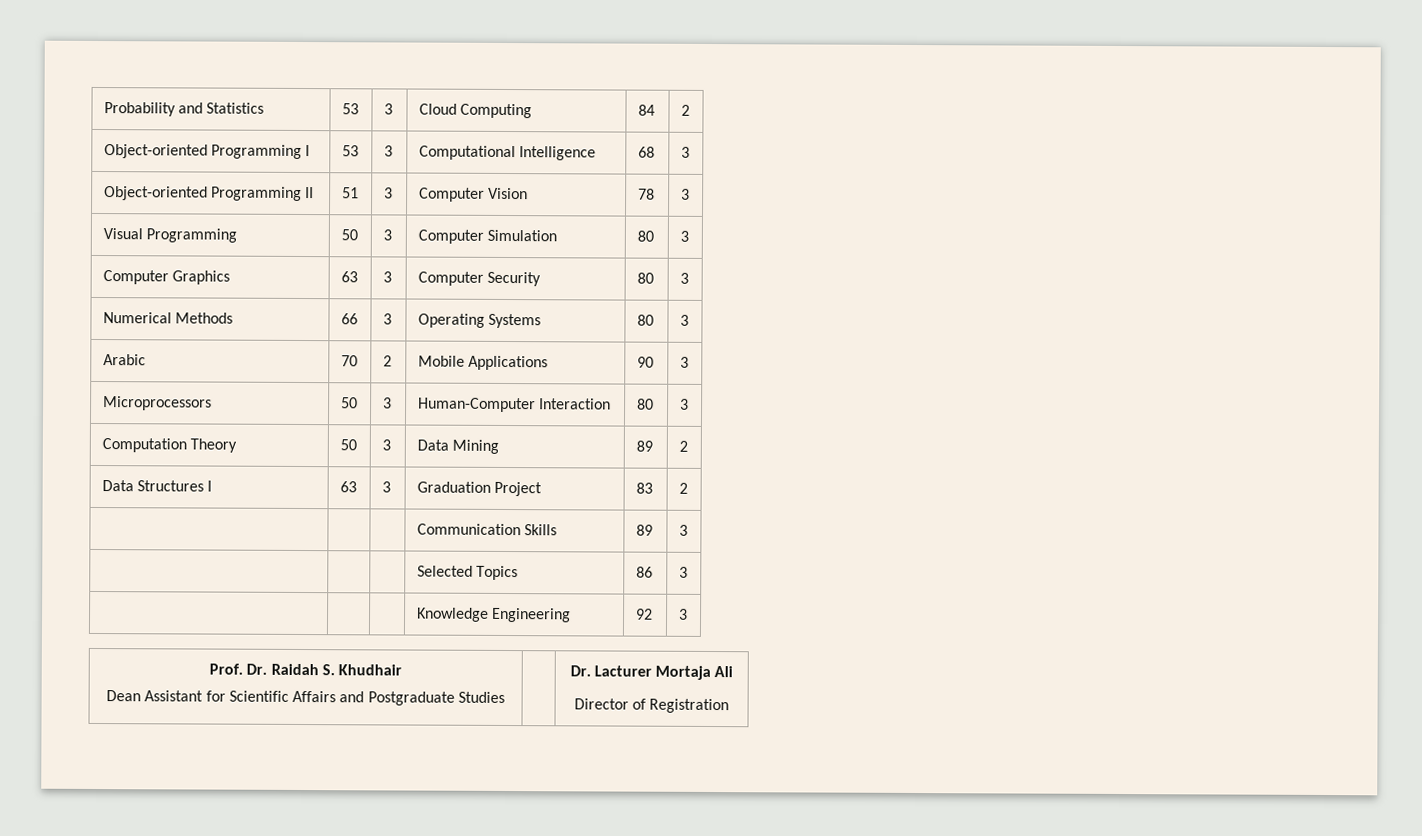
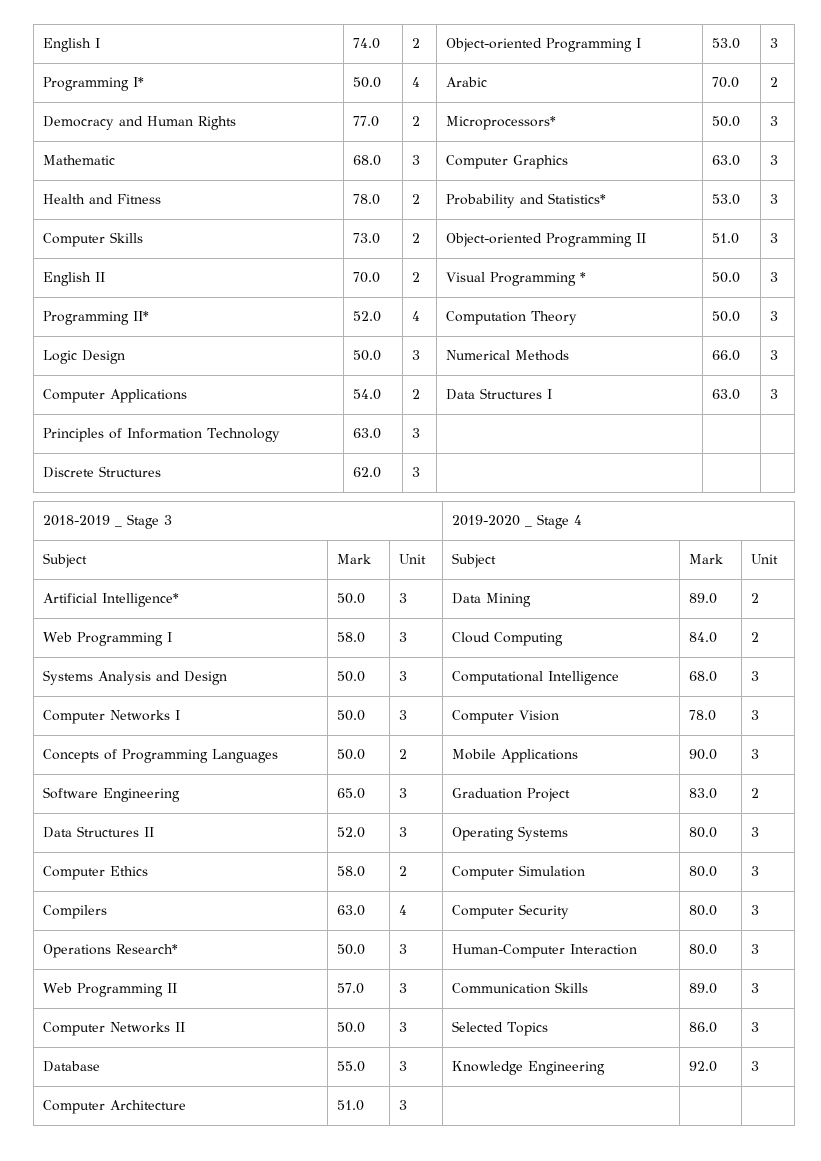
[103,102,265,117] [341,103,359,115] Probability and Statistics | 53 -> [42,38,100,52] [352,38,380,49] [411,38,420,48] [445,38,641,52] [711,38,740,49] [769,38,778,48] [42,77,144,91] [352,77,381,88] [411,77,420,87] [445,77,487,87] [711,77,739,88] [769,77,778,87] [42,116,236,130] [352,116,379,127] [411,116,420,126] [445,116,556,130] [711,116,740,127] [769,116,778,126] [42,155,115,165] [352,155,381,166] [411,155,420,165] [445,155,568,169] [711,155,740,166] [769,155,778,165] [42,194,161,204] [352,194,380,205] [411,194,420,204] [445,193,606,208] [711,194,740,205] [769,194,778,204] [42,232,143,247] [352,233,380,244] [411,233,420,243] [445,233,646,247] [711,233,739,244] [769,233,778,243] [42,272,105,286] [352,272,380,283] [411,272,420,282] [445,272,586,286] [711,272,740,283] [769,272,778,282] [42,311,149,325] [352,311,381,322] [411,311,420,321] [445,311,577,325] [711,311,740,322] [769,311,778,321] [42,350,125,364] [352,350,381,361] [411,350,420,360] [445,350,569,361] [711,350,740,361] [769,350,778,360] [42,389,187,403] [352,389,381,400] [411,389,420,399] [445,388,552,400] [711,389,740,400] [769,389,778,399] [42,428,280,442] [352,428,381,439] [411,428,420,438] [42,466,161,478] [352,467,381,478] [411,467,420,477] [42,514,172,529] [451,514,582,529] [42,553,87,568] [336,554,371,564] [398,554,426,564] [451,553,496,568] [688,554,723,564] [750,554,778,564] [42,593,179,607] [336,593,365,604] [398,593,407,603] [451,593,531,607] [688,593,717,604] [750,593,759,603] [42,632,172,646] [336,632,365,643] English I | 74.0 | 2 | Object-oriented Programming I | 53.0 | 3 // Programming I* | 50.0 | 4 | Arabic | 70.0 | 2 // Democracy and Human Rights | 77.0 | 2 | Microprocessors* | 50.0 | 3 // Mathematic | 68.0 | 3 | Computer Graphics | 63.0 | 3 // Health and Fitness | 78.0 | 2 | Probability and Statistics* | 53.0 | 3 // Computer Skills | 73.0 | 2 | Object-oriented Programming II | 51.0 | 3 // English II | 70.0 | 2 | Visual Programming * | 50.0 | 3 // Programming II* | 52.0 | 4 | Computation Theory | 50.0 | 3 // Logic Design | 50.0 | 3 | Numerical Methods | 66.0 | 3 // Computer Applications | 54.0 | 2 | Data Structures I | 63.0 | 3 // Principles of Information Technology | 63.0 | 3 | | | // Discrete Structures | 62.0 | 3 | | | // 2018-2019 _ Stage 3 | 2019-2020 _ Stage 4 // Subject | Mark | Unit | Subject | Mark | Unit // Artificial Intelligence* | 50.0 | 3 | Data Mining | 89.0 | 2 // Web Programming I | 58.0
[637,104,655,116] [680,104,690,116] [103,144,311,159] [341,145,359,157] 84 | 2 // Object-oriented Programming I | 53 -> [688,632,717,643] [750,632,759,642] [42,670,227,685] [336,671,365,682] 84.0 | 2 // Systems Analysis and Design | 50.0
[637,146,655,158] [680,146,690,158] [103,186,315,201] [341,187,359,199] 68 | 3 // Object-oriented Programming II | 51 -> [688,671,717,682] [750,671,759,681] [42,710,180,724] [336,710,365,721] 68.0 | 3 // Computer Networks I | 50.0
[637,188,655,200] [680,188,690,200] [102,228,237,243] [340,229,358,241] [382,229,392,241] [417,229,557,244] [636,230,654,242] [679,230,689,242] [102,270,230,285] [340,271,358,283] [382,271,392,283] [417,271,541,287] [636,272,654,284] [679,272,689,284] [102,312,233,324] [340,313,358,325] 78 | 3 // Visual Programming | 50 | 3 | Computer Simulation | 80 | 3 // Computer Graphics | 63 | 3 | Computer Security | 80 | 3 // Numerical Methods | 66 -> [688,710,716,721] [750,710,759,720] [42,749,278,763] [336,749,365,760] [398,749,407,759] [451,749,578,763] [688,749,717,760] [750,749,759,759] [42,787,180,802] [336,788,365,799] [398,788,407,798] [451,788,570,802] [688,788,717,799] [750,788,759,798] [42,826,154,838] [336,827,365,838] 78.0 | 3 // Concepts of Programming Languages | 50.0 | 2 | Mobile Applications | 90.0 | 3 // Software Engineering | 65.0 | 3 | Graduation Project | 83.0 | 2 // Data Structures II | 52.0
[636,314,654,326] [679,314,689,326] [102,354,146,366] [340,355,358,367] [382,355,392,367] [417,355,548,371] [636,356,654,368] [679,356,689,368] [102,396,212,411] [340,397,358,409] 80 | 3 // Arabic | 70 | 2 | Mobile Applications | 90 | 3 // Microprocessors | 50 -> [688,827,717,838] [750,827,759,837] [42,866,148,880] [336,866,365,877] [398,866,407,876] [451,865,585,880] [688,866,717,877] [750,866,759,876] [42,905,107,919] [336,905,365,916] [398,905,407,915] [451,904,569,919] [688,905,717,916] [750,905,759,915] [42,944,178,958] [336,944,365,955] 80.0 | 3 // Computer Ethics | 58.0 | 2 | Computer Simulation | 80.0 | 3 // Compilers | 63.0 | 4 | Computer Security | 80.0 | 3 // Operations Research* | 50.0
[636,398,654,410] [679,398,689,410] [101,438,237,453] [339,439,357,451] [381,439,391,451] [416,439,499,454] [635,440,653,452] [678,440,688,452] [101,480,213,492] [339,481,357,493] [381,481,391,493] [416,481,542,497] [635,482,653,494] [678,482,688,494] 80 | 3 // Computation Theory | 50 | 3 | Data Mining | 89 | 2 // Data Structures I | 63 | 3 | Graduation Project | 83 | 2 // | | -> [688,944,717,955] [750,944,759,954] [42,983,177,997] [336,983,364,994] [398,983,407,993] 80.0 | 3 // Web Programming II | 57.0 | 3
[635,524,653,536] [678,524,688,536] 89 | 3 // | | -> [688,983,717,994] [750,983,759,993] [42,1022,185,1036] [336,1022,365,1033] [398,1022,407,1032] 89.0 | 3 // Computer Networks II | 50.0 | 3
[635,566,653,578] [678,566,688,578] 86 | 3 // | | -> [688,1022,717,1033] [750,1022,759,1032] [42,1061,100,1072] [336,1061,365,1072] [398,1061,407,1071] 86.0 | 3 // Database | 55.0 | 3
[635,608,653,620] [678,608,688,620] [208,663,403,676] [105,690,506,706] [569,665,734,681] [573,698,730,714] 92 | 3 // Prof. Dr. Raidah S. Khudhair // Dean Assistant for Scientific Affairs and Postgraduate Studies | | Dr. Lacturer Mortaja Ali // Director of Registration -> [688,1061,717,1072] [750,1061,759,1071] [42,1100,186,1114] [336,1100,364,1111] [398,1100,407,1110] 92.0 | 3 // Computer Architecture | 51.0 | 3 | | |

